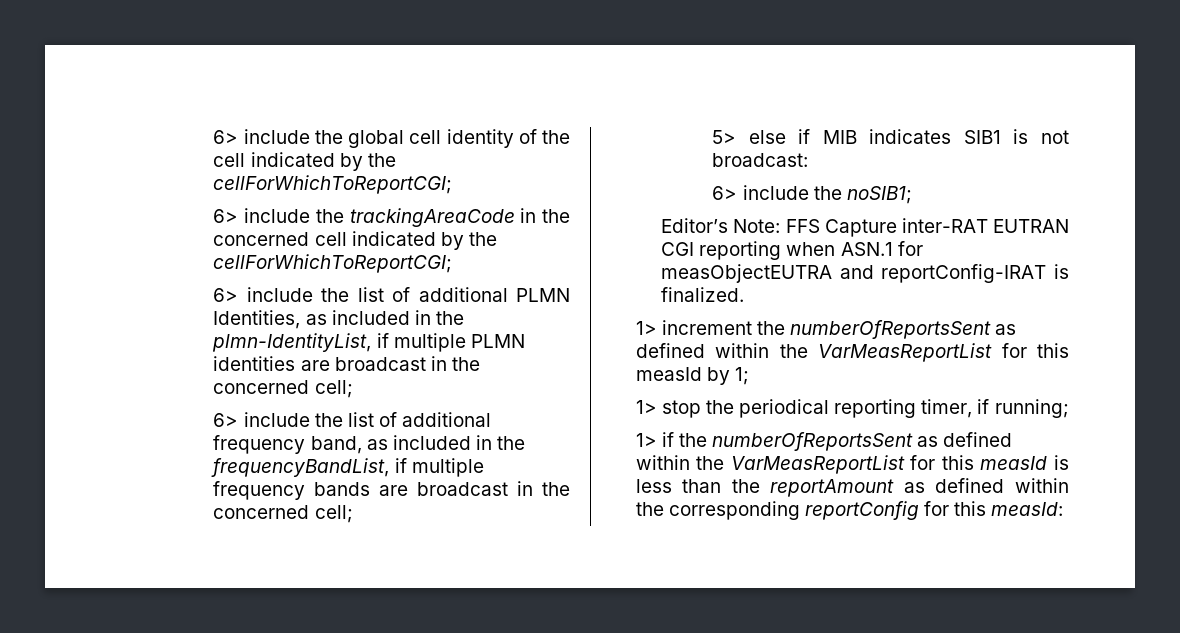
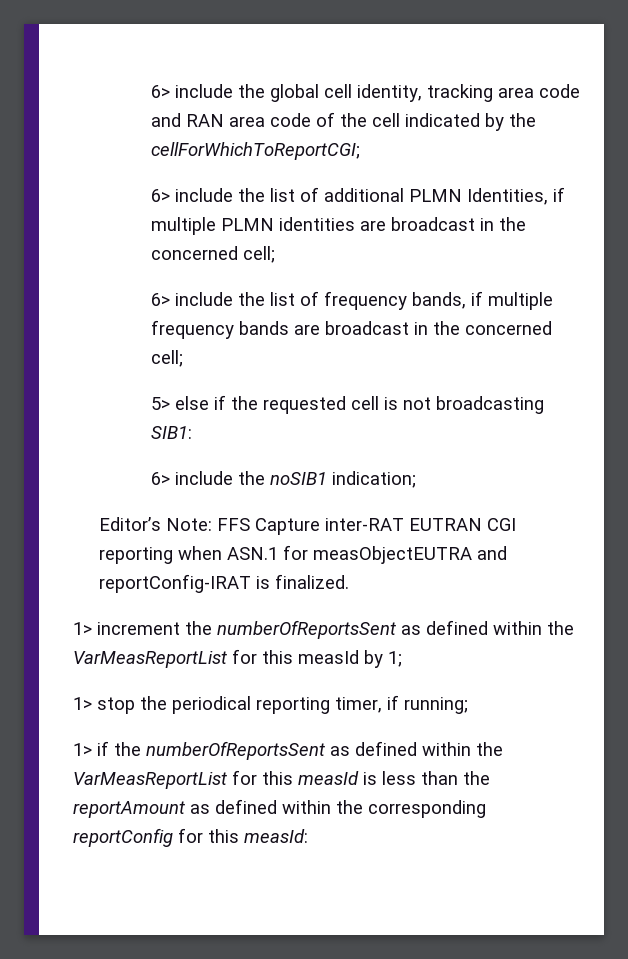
[446,129,514,148] identity -> [356,84,580,102] [150,113,311,127] identity, tracking area code and RAN area code
[213,208,570,227] [213,231,497,250] [213,254,453,273] // 6> include the trackingAreaCode in the concerned cell indicated by the cellForWhichToReportCGI; -> (360, 151) none
[305,310,464,325] [212,333,372,352] as included in the plmn-IdentityList, -> (548, 196) none
[402,412,492,427] [213,435,526,454] [211,458,390,477] additional frequency band, as included in the frequencyBandList, -> [323,291,466,310] frequency bands,
[822,129,1069,144] [712,153,809,167] [712,185,912,204] MIB indicates SIB1 is not broadcast: // 6> include the noSIB1; -> [230,396,544,414] [150,426,192,439] [150,471,416,488] the requested cell is not broadcasting SIB1: // 6> include the noSIB1 indication;

